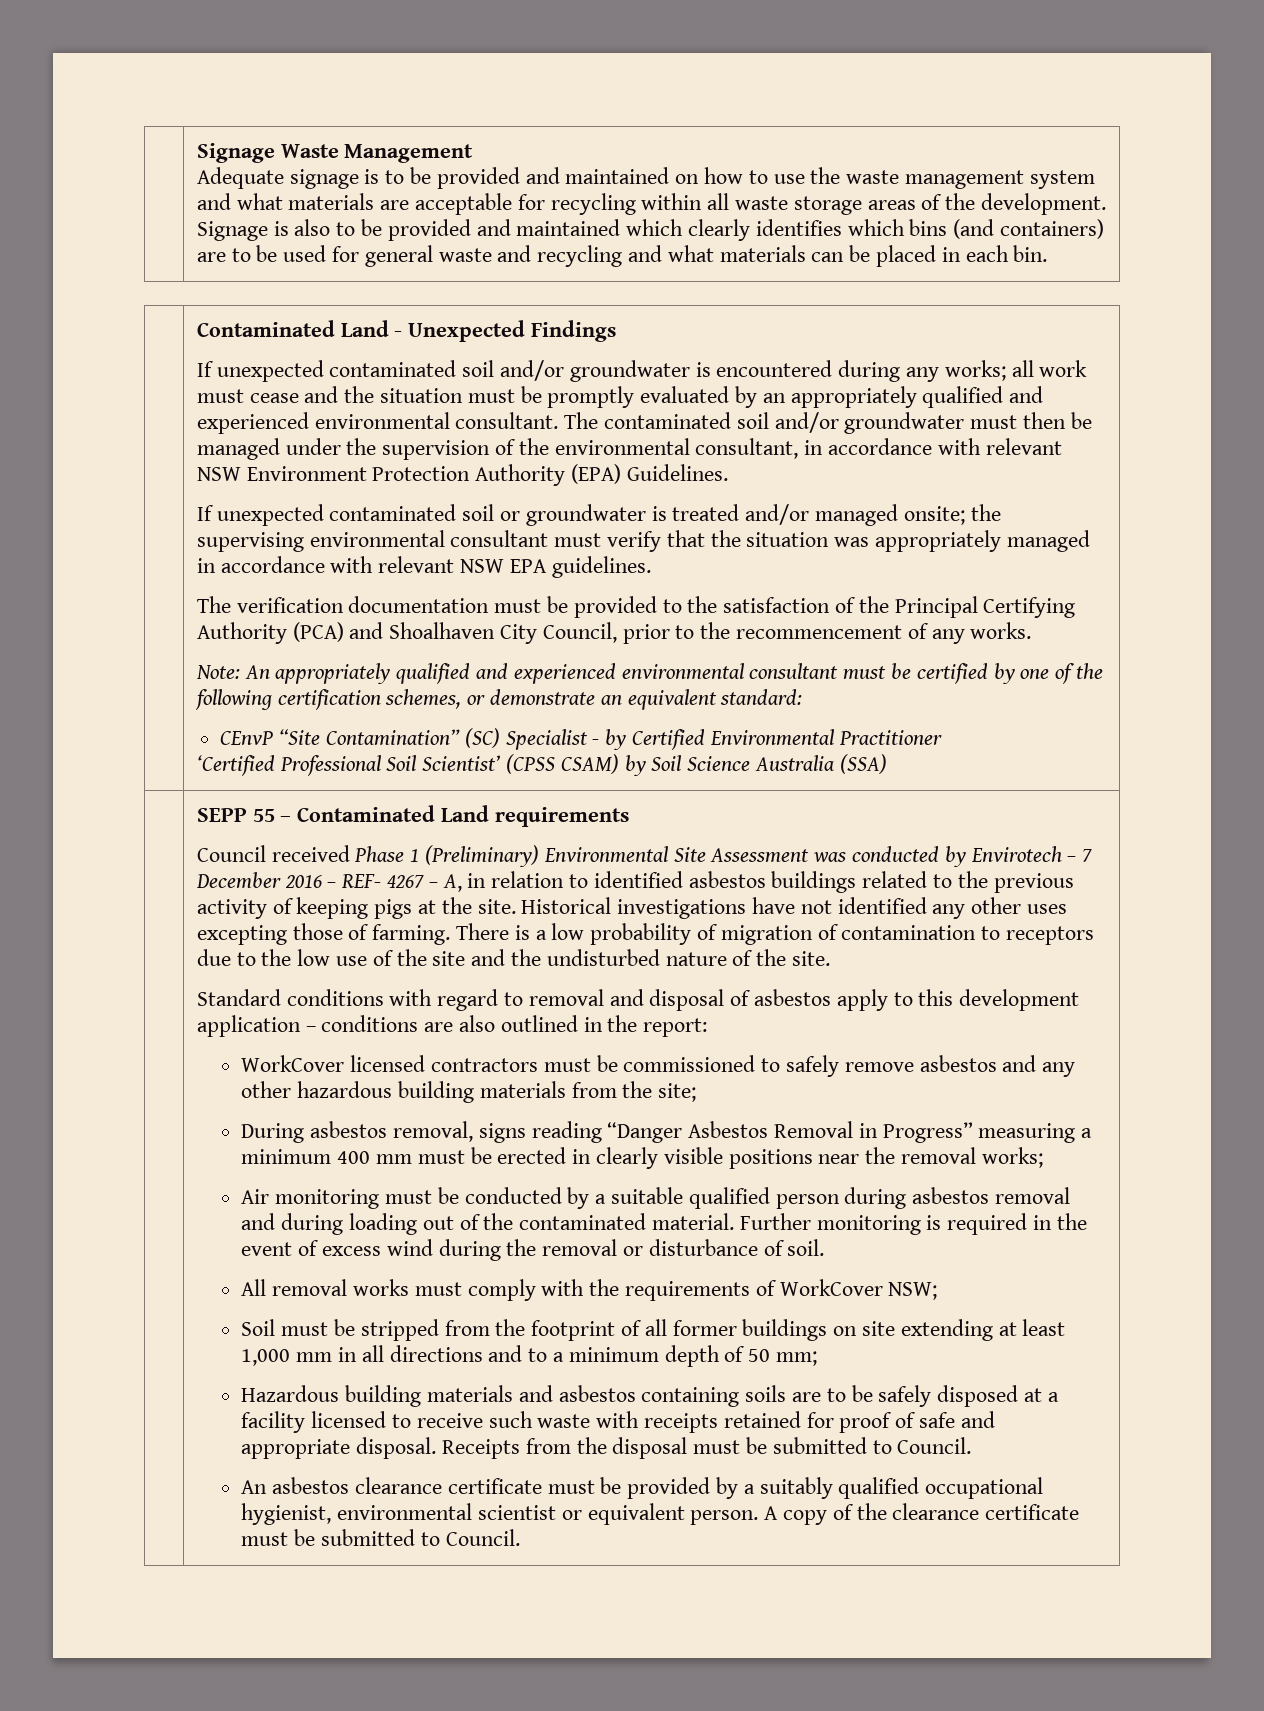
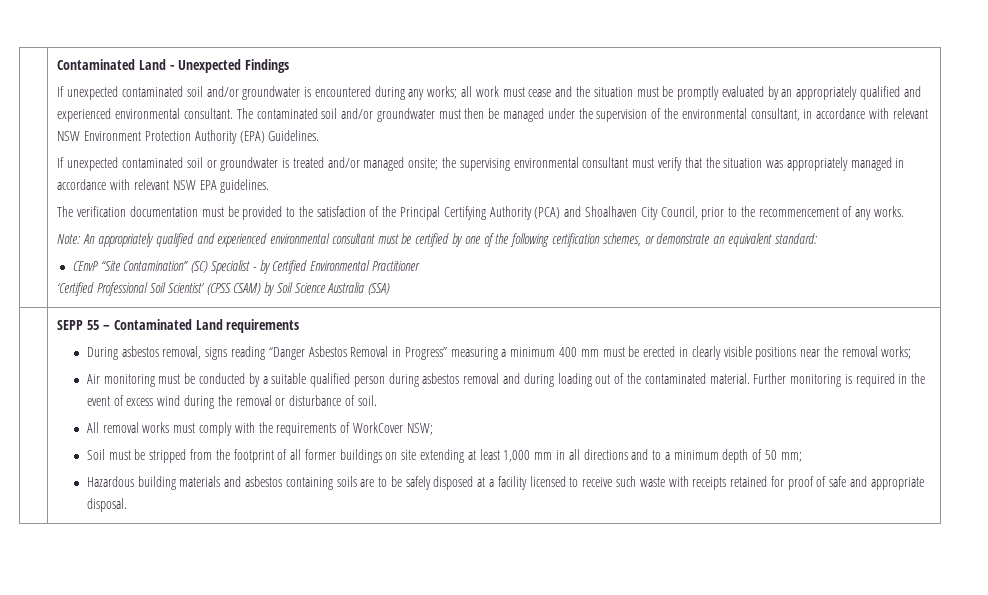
[196,143,474,163] [196,167,1095,189] [196,193,1107,215] [196,219,1105,241] [196,245,1048,267] | Signage Waste Management // Adequate signage is to be provided and maintained on how to use the waste management system and what materials are acceptable for recycling within all waste storage areas of the development. Signage is also to be provided and maintained which clearly identifies which bins (and containers) are to be used for general waste and recycling and what materials can be placed in each bin. // -> (57, 64) none
[196,845,1093,867] [195,871,1074,893] [196,897,1068,919] [196,923,1095,945] [196,949,831,966] [196,989,1080,1011] [196,1015,708,1037] [241,1055,1076,1077] [241,1081,697,1103] // Council received Phase 1 (Preliminary) Environmental Site Assessment was conducted by Envirotech – 7 December 2016 – REF- 4267 – A, in relation to identified asbestos buildings related to the previous activity of keeping pigs at the site. Historical investigations have not identified any other uses excepting those of farming. There is a low probability of migration of contamination to receptors due to the low use of the site and the undisturbed nature of the site. // Standard conditions with regard to removal and disposal of asbestos apply to this development application – conditions are also outlined in the report: // WorkCover licensed contractors must be commissioned to safely remove asbestos and any other hazardous building materials from the site; -> (300, 326) none
[442,1437,972,1459] [241,1477,1044,1499] [241,1503,1080,1525] [241,1529,520,1546] Receipts from the disposal must be submitted to Council. // An asbestos clearance certificate must be provided by a suitably qualified occupational hygienist, environmental scientist or equivalent person. A copy of the clearance certificate must be submitted to Council. -> (127, 505) none

